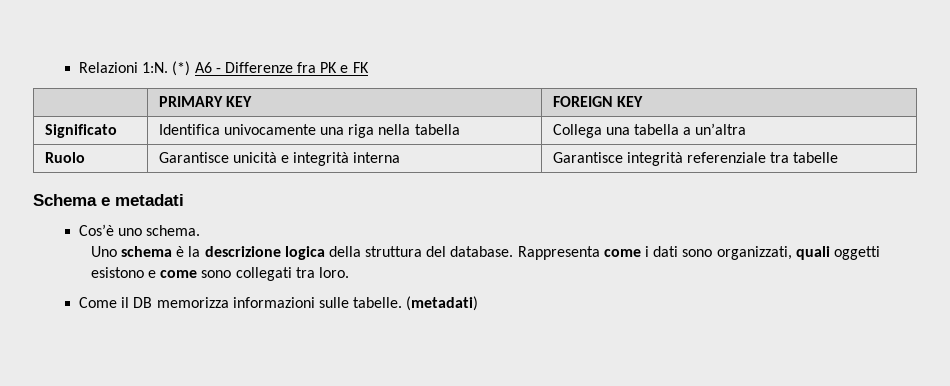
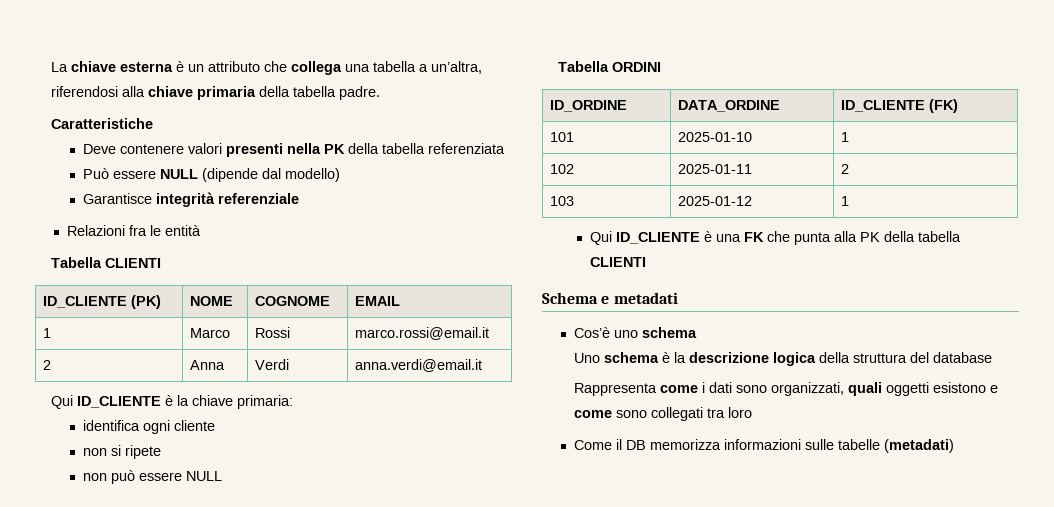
[78,61,369,76] [158,96,252,107] [552,96,643,107] [44,124,117,138] [158,124,460,138] [552,123,747,138] [44,152,85,163] [158,152,401,166] [552,152,839,166] Relazioni 1:N. (*) A6 - Differenze fra PK e FK // | PRIMARY KEY | FOREIGN KEY // Significato | Identifica univocamente una riga nella tabella | Collega una tabella a un’altra // Ruolo | Garantisce unicità e integrità interna | Garantisce integrità referenziale tra tabelle -> [51,61,483,75] [51,86,381,100] [51,118,154,129] [83,143,506,157] [83,168,341,182] [83,192,300,207] [67,225,202,236] [51,257,162,268] [42,295,161,309] [189,296,233,306] [254,296,330,306] [354,296,400,306] [42,328,51,338] [189,328,230,338] [254,327,290,338] [354,327,489,340] [42,360,51,370] [189,360,225,370] [254,359,289,370] [354,359,482,372] [51,395,294,409] [83,420,216,434] [83,445,162,459] [83,470,223,484] [558,61,662,72] [549,100,627,112] [677,100,780,112] [840,99,958,113] [549,132,574,142] [677,132,752,142] [840,132,849,142] [549,164,574,174] [677,164,752,174] [840,164,849,174] [549,196,574,206] [677,196,752,206] [840,196,849,206] [590,231,962,245] [590,257,647,267] La chiave esterna è un attributo che collega una tabella a un’altra, riferendosi alla chiave primaria della tabella padre. // Caratteristiche // Deve contenere valori presenti nella PK della tabella referenziata // Può essere NULL (dipende dal modello) // Garantisce integrità referenziale // Relazioni fra le entità // Tabella CLIENTI // ID_CLIENTE (PK) | NOME | COGNOME | EMAIL // 1 | Marco | Rossi | marco.rossi@email.it // 2 | Anna | Verdi | anna.verdi@email.it // Qui ID_CLIENTE è la chiave primaria: // identifica ogni cliente // non si ripete // non può essere NULL // Tabella ORDINI // ID_ORDINE | DATA_ORDINE | ID_CLIENTE (FK) // 101 | 2025-01-10 | 1 // 102 | 2025-01-11 | 2 // 103 | 2025-01-12 | 1 // Qui ID_CLIENTE è una FK che punta alla PK della tabella CLIENTI
[146,225,201,236] schema. -> [642,327,698,338] schema
[450,246,514,257] database. -> [933,352,993,363] database //
[318,267,349,278] loro. -> [728,407,753,418] loro
[353,297,403,308] tabelle. -> [838,439,881,450] tabelle

